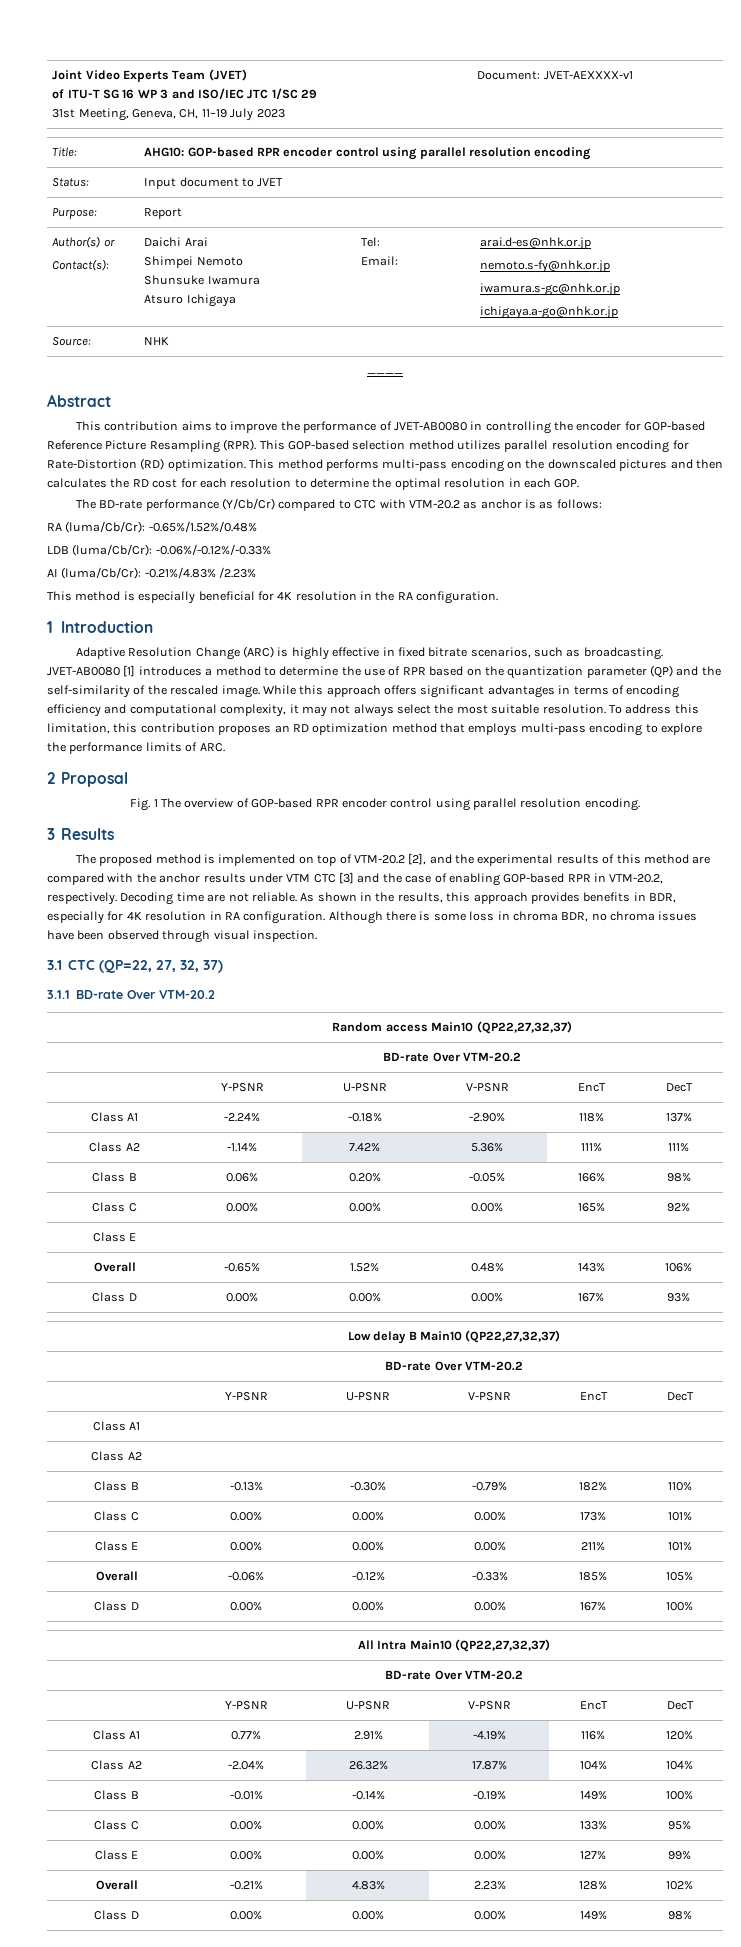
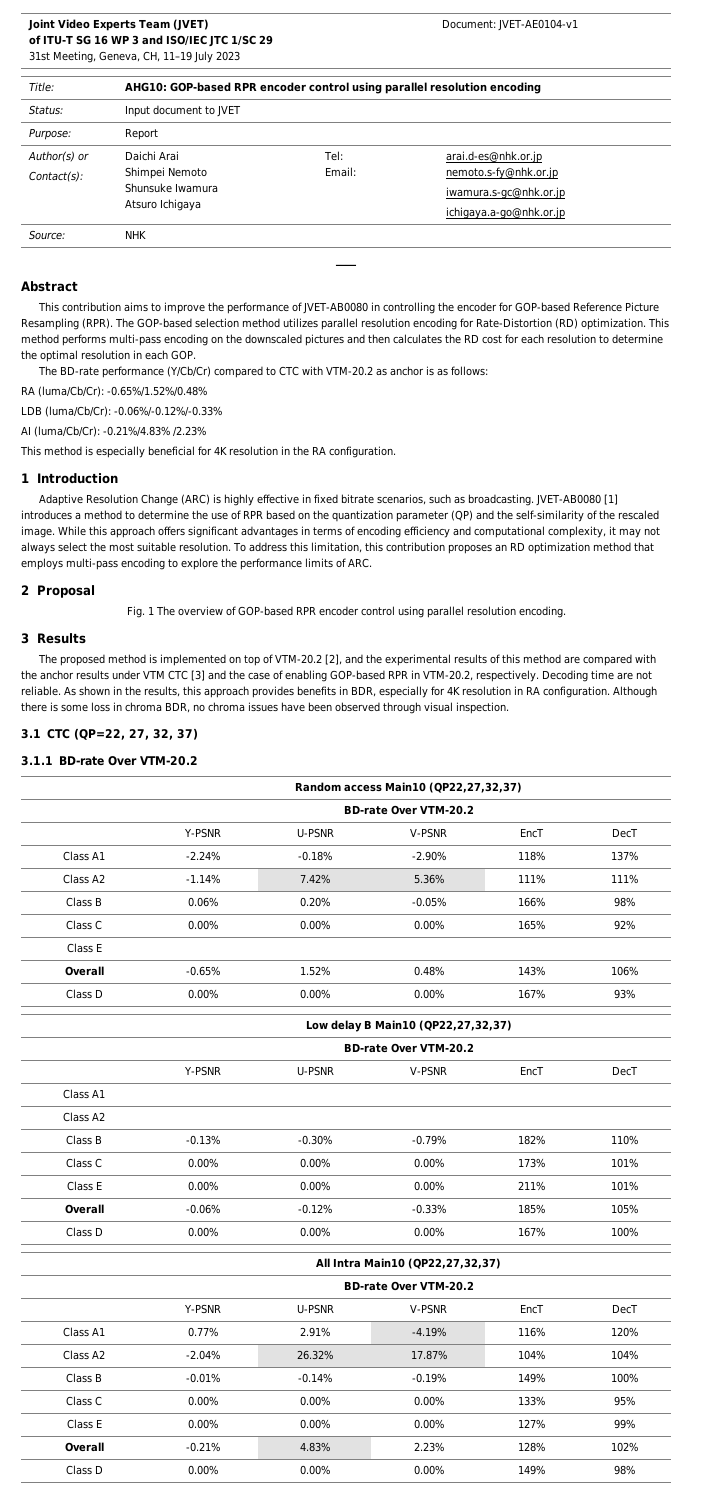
[543,71,633,80] JVET-AEXXXX-v1 -> [497,19,578,31] JVET-AE0104-v1
[259,440,285,450] This -> [115,318,134,328] The

